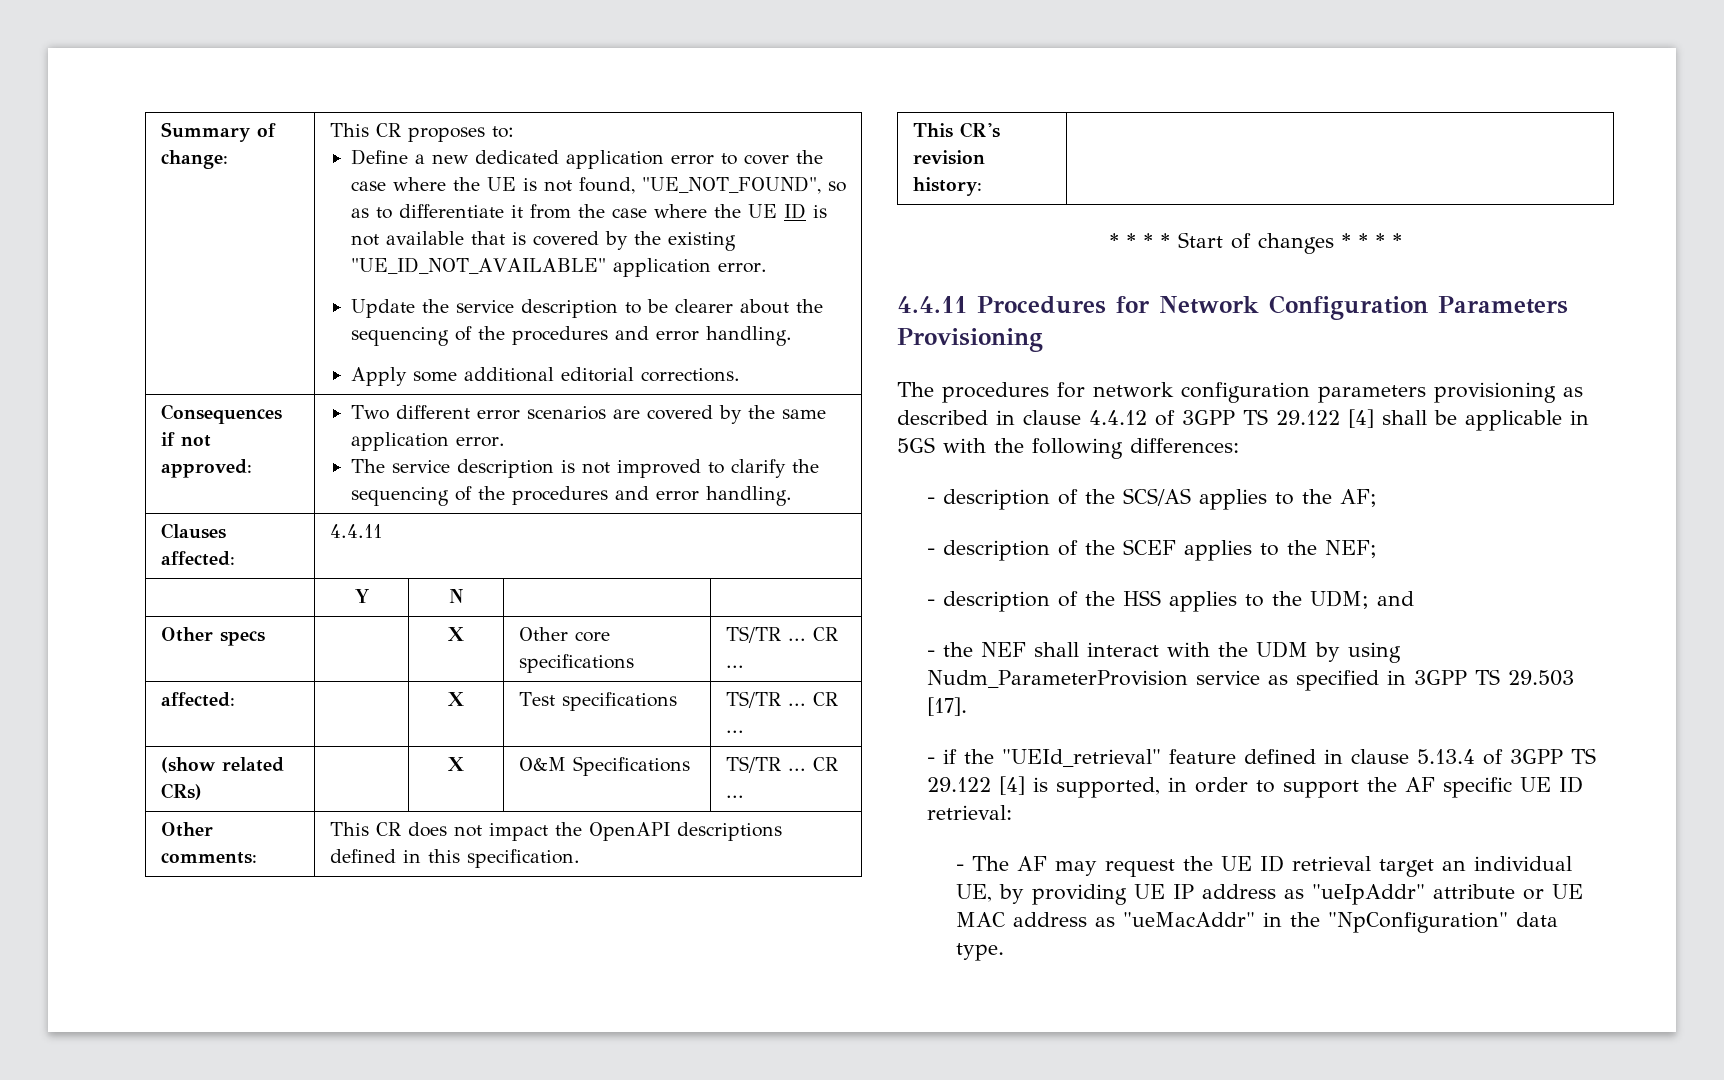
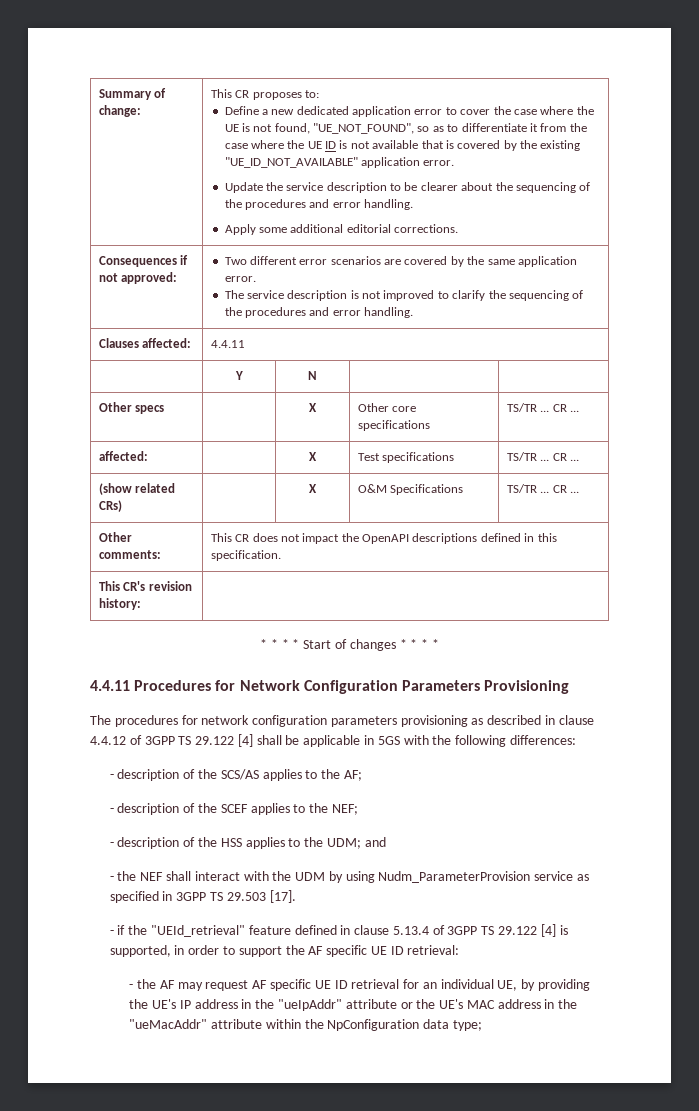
[972,856,1010,871] The -> [137,979,157,989] the
[1183,856,1214,871] the -> [252,979,312,991] AF specific
[1379,859,1435,877] target -> [403,979,420,989] for
[1134,884,1584,905] [956,912,1559,933] [956,943,1005,961] UE IP address as "ueIpAddr" attribute or UE MAC address as "ueMacAddr" in the "NpConfiguration" data type. -> [129,999,578,1011] [129,1019,483,1031] the UE's IP address in the "ueIpAddr" attribute or the UE's MAC address in the "ueMacAddr" attribute within the NpConfiguration data type;

